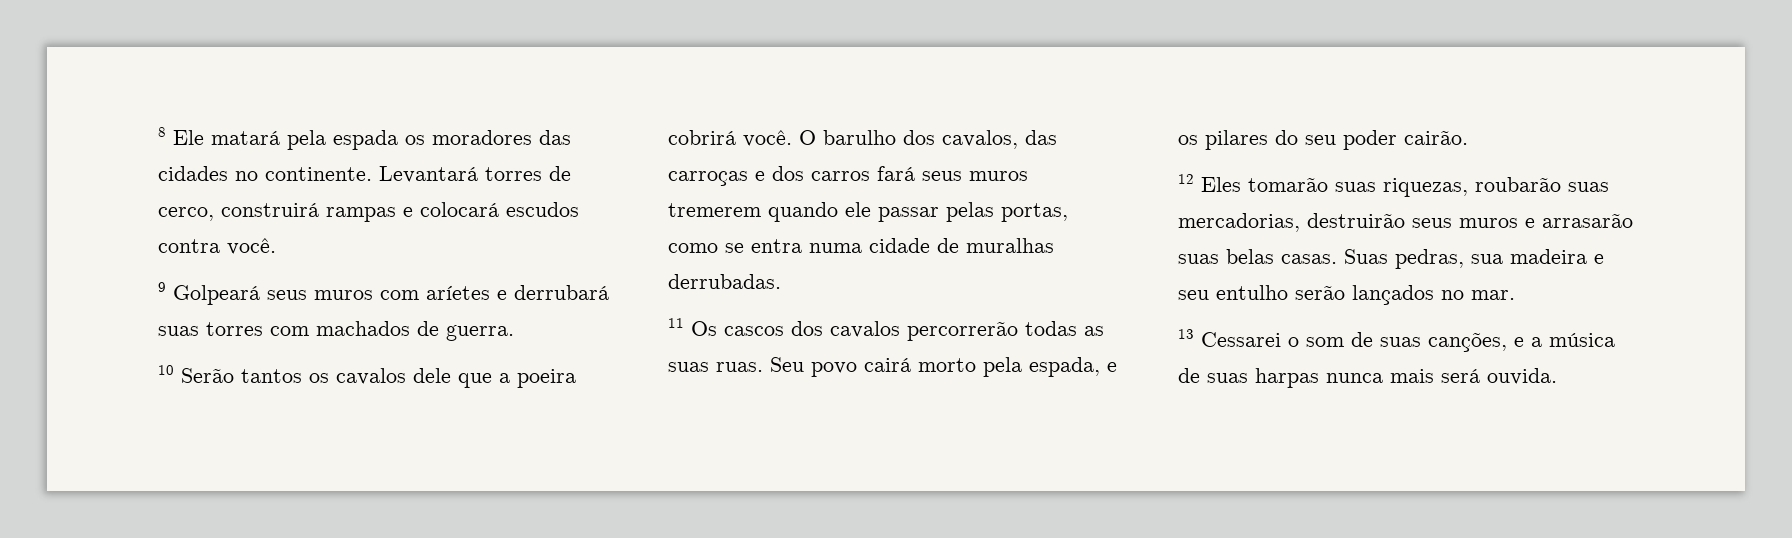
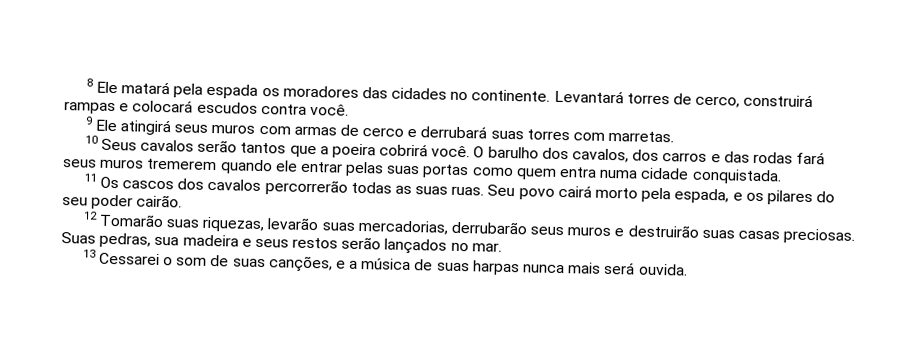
[173,285,260,305] Golpeará -> [94,119,171,136] Ele atingirá
[426,285,490,300] aríetes -> [293,124,405,137] armas de cerco
[316,321,514,341] [158,365,451,385] machados de guerra. // 10 Serão tantos os cavalos dele -> [608,130,675,143] [84,135,287,154] marretas. // 10 Seus cavalos serão tantos
[1025,130,1057,145] [668,166,870,186] das carroças e dos carros -> [632,149,793,164] dos carros e das rodas
[878,202,1068,222] [668,238,1054,253] [668,274,781,289] passar pelas portas, como se entra numa cidade de muralhas derrubadas. -> [299,161,782,185] entrar pelas suas portas como quem entra numa cidade conquistada.
[1201,177,1328,192] Eles tomarão -> [98,213,164,228] Tomarão
[1475,177,1561,192] roubarão -> [267,217,320,231] levarão
[1307,213,1405,228] destruirão -> [450,220,528,235] derrubarão
[1542,213,1633,228] [1178,249,1337,264] arrasarão suas belas casas. -> [627,224,856,244] destruirão suas casas preciosas.
[1178,285,1288,300] seu entulho -> [254,237,339,249] seus restos

